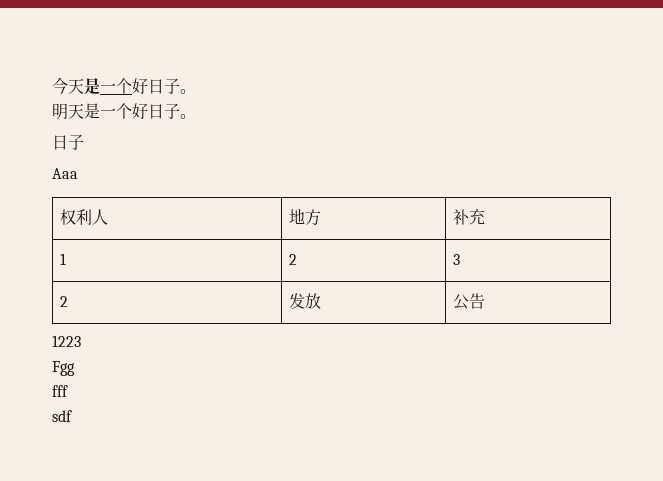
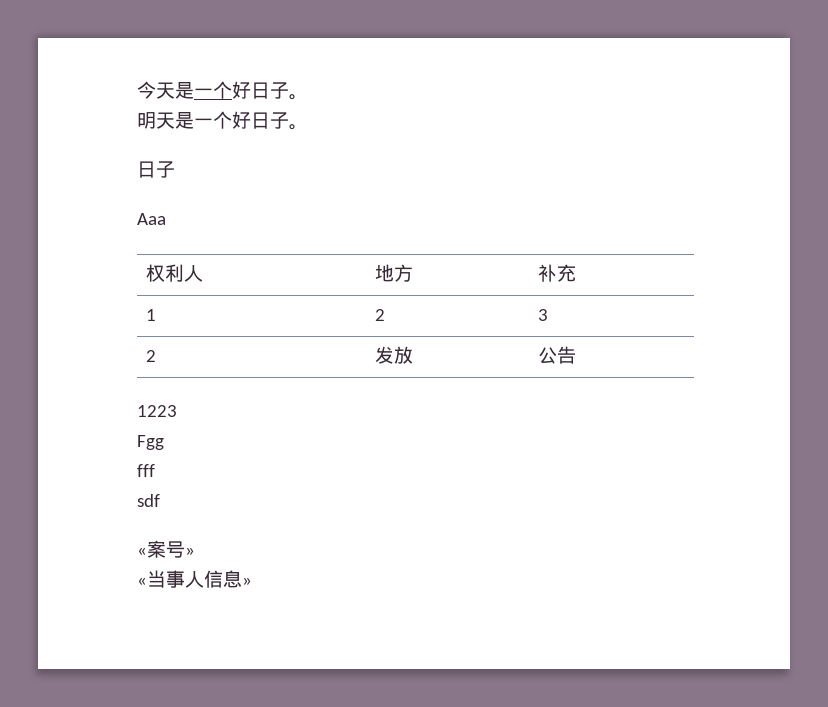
(72, 416) none -> [137,540,195,558] [137,570,252,588] // «案号» // «当事人信息»

